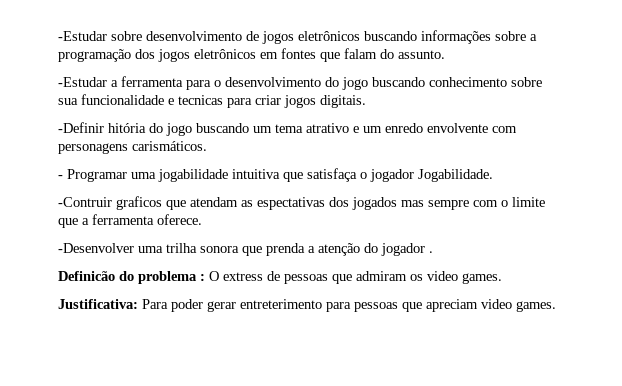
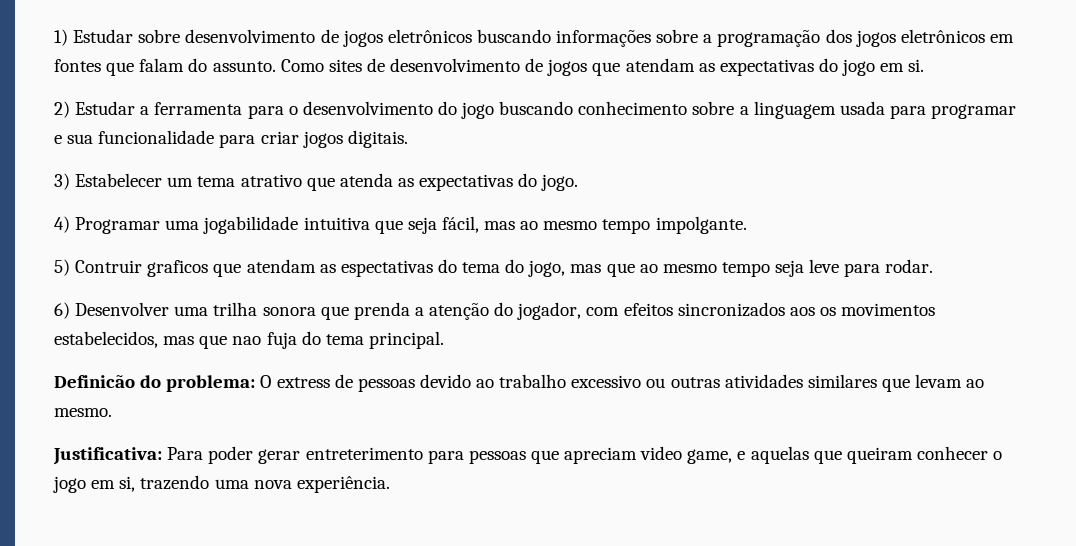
[58,31,107,41] -Estudar -> [54,29,134,46] 1) Estudar
[58,77,107,87] // -Estudar -> [280,58,925,76] [54,101,136,118] Como sites de desenvolvimento de jogos que atendam as expectativas do jogo em si. // 2) Estudar
[58,94,366,108] [58,122,517,136] [58,141,207,154] [58,175,63,179] sua funcionalidade e tecnicas para criar jogos digitais. // -Definir hitória do jogo buscando um tema atrativo e um enredo envolvente com personagens carismáticos. // - -> [739,101,1017,119] [54,130,408,148] [54,173,579,191] [54,216,70,233] a linguagem usada para programar e sua funcionalidade para criar jogos digitais. // 3) Estabelecer um tema atrativo que atenda as expectativas do jogo. // 4)
[307,168,493,182] [58,197,112,207] satisfaça o jogador Jogabilidade. // -Contruir -> [407,216,747,234] [54,259,143,276] seja fácil, mas ao mesmo tempo impolgante. // 5) Contruir
[329,197,545,210] [58,214,202,228] [58,243,134,253] dos jogados mas sempre com o limite que a ferramenta oferece. // -Desenvolver -> [437,259,934,277] [54,302,170,319] do tema do jogo, mas que ao mesmo tempo seja leve para rodar. // 6) Desenvolver
[381,243,433,256] jogador . -> [517,302,936,320] [54,331,444,349] jogador, com efeitos sincronizados aos os movimentos estabelecidos, mas que nao fuja do tema principal.
[138,271,205,284] problema : -> [166,375,256,392] problema:
[332,271,502,284] que admiram os video games. -> [419,374,985,392] [54,408,112,417] devido ao trabalho excessivo ou outras atividades similares que levam ao mesmo.
[516,301,556,312] games. -> [687,446,1003,464] [53,475,390,493] game, e aquelas que queiram conhecer o jogo em si, trazendo uma nova experiência.

